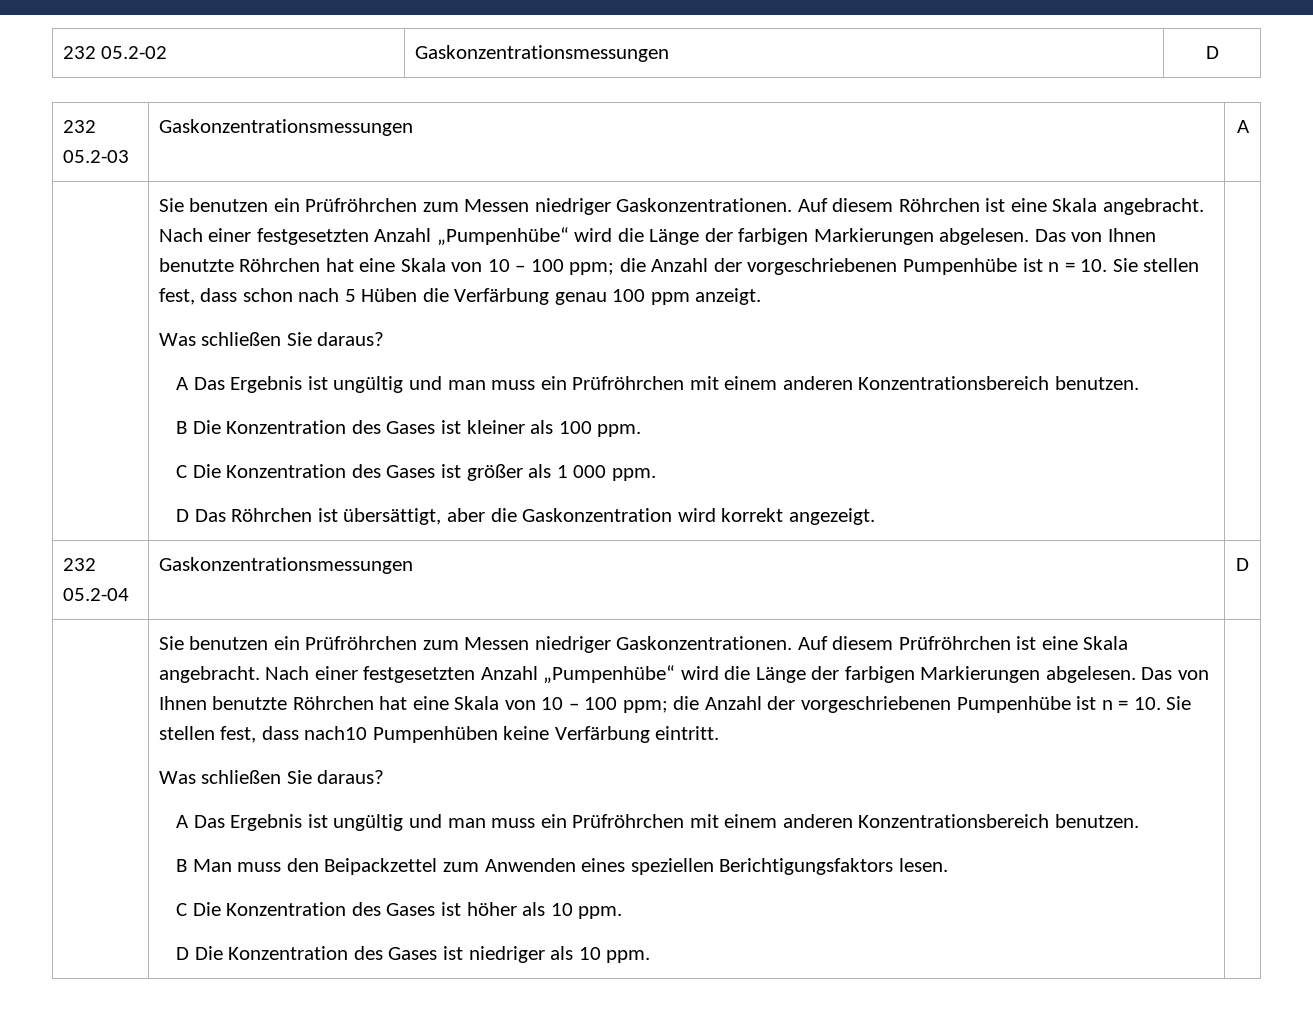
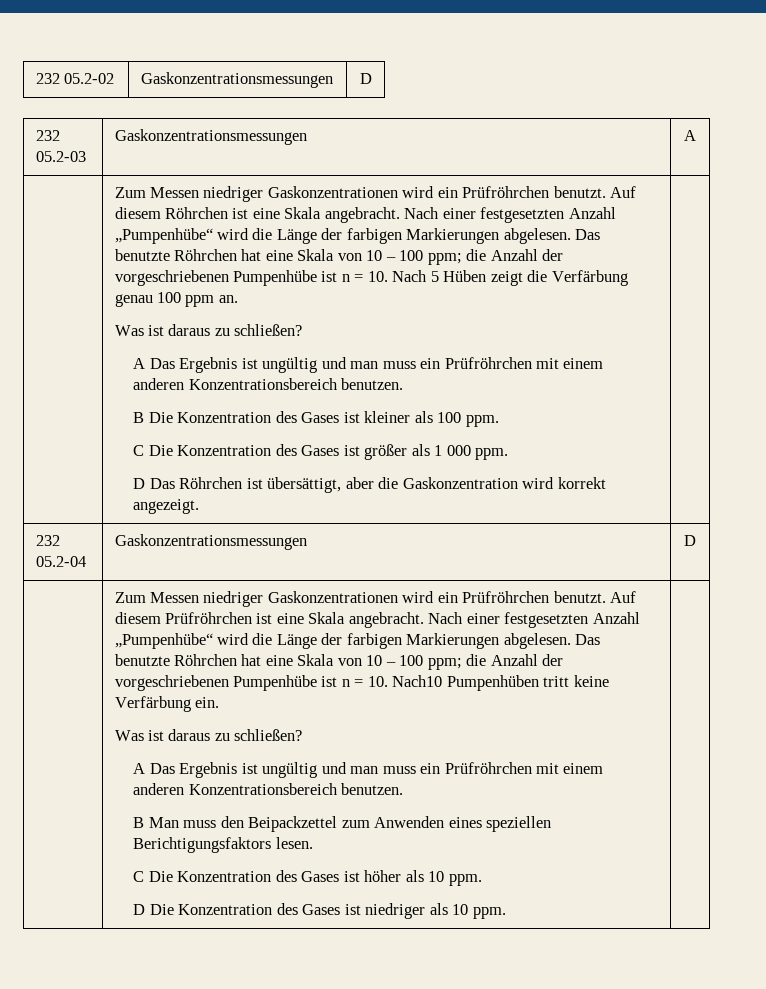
[158,198,793,215] Sie benutzen ein Prüfröhrchen zum Messen niedriger Gaskonzentrationen. -> [114,186,606,202] Zum Messen niedriger Gaskonzentrationen wird ein Prüfröhrchen benutzt.
[1071,228,1156,242] von Ihnen -> (601, 234) none
[1112,258,1200,272] [158,288,340,305] Sie stellen fest, dass schon nach -> [392,270,428,282] Nach
(418, 295) none -> [490,271,523,286] zeigt
[695,288,762,305] [158,332,385,346] anzeigt. // Was schließen Sie daraus? -> [218,295,238,303] [114,324,303,336] an. // Was ist daraus zu schließen?
[158,636,793,653] Sie benutzen ein Prüfröhrchen zum Messen niedriger Gaskonzentrationen. -> [114,591,606,607] Zum Messen niedriger Gaskonzentrationen wird ein Prüfröhrchen benutzt.
[1177,670,1209,680] [158,696,207,710] von Ihnen -> (601, 639) none
[1166,696,1192,710] [158,726,498,743] Sie stellen fest, dass nach10 Pumpenhüben -> [392,675,570,691] Nach10 Pumpenhüben tritt
[655,726,720,740] [158,770,385,784] eintritt. // Was schließen Sie daraus? -> [194,697,219,708] [114,729,303,741] ein. // Was ist daraus zu schließen?

